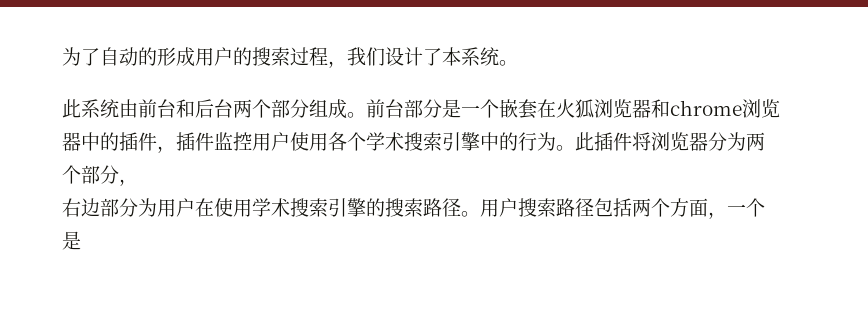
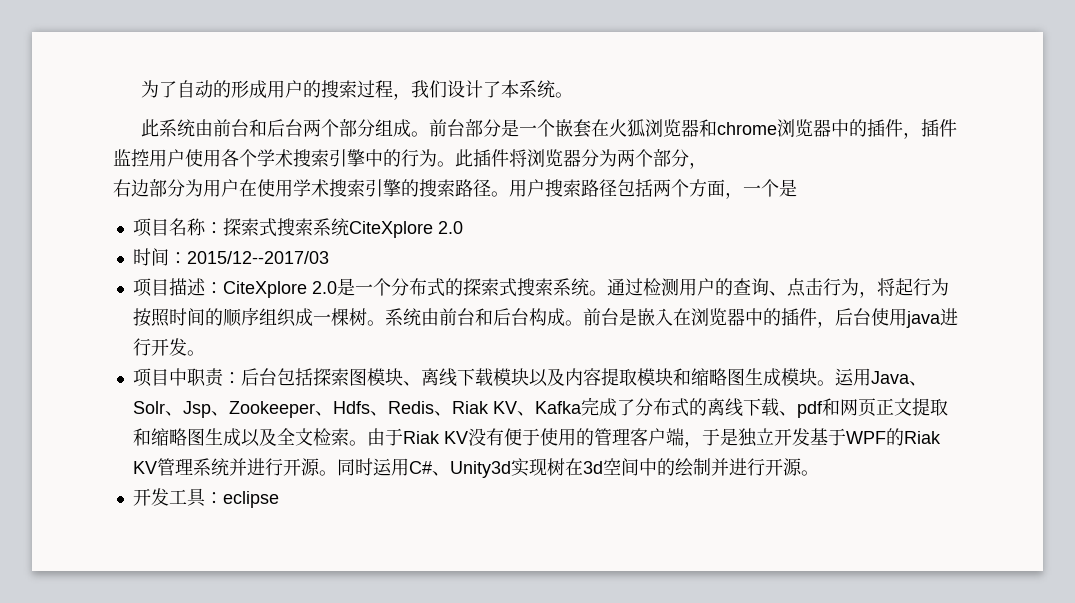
(81, 240) none -> [132,218,463,238] [132,248,329,266] [132,278,949,298] [132,308,958,328] [132,338,205,356] [132,368,927,387] [132,397,948,418] [132,428,941,448] [132,458,819,478] [132,488,279,508] // 项目名称：探索式搜索系统CiteXplore 2.0 // 时间：2015/12--2017/03 // 项目描述：CiteXplore 2.0是一个分布式的探索式搜索系统。通过检测用户的查询、点击行为，将起行为按照时间的顺序组织成一棵树。系统由前台和后台构成。前台是嵌入在浏览器中的插件，后台使用java进行开发。 // 项目中职责：后台包括探索图模块、离线下载模块以及内容提取模块和缩略图生成模块。运用Java、Solr、Jsp、Zookeeper、Hdfs、Redis、Riak KV、Kafka完成了分布式的离线下载、pdf和网页正文提取和缩略图生成以及全文检索。由于Riak KV没有便于使用的管理客户端，于是独立开发基于WPF的Riak KV管理系统并进行开源。同时运用C#、Unity3d实现树在3d空间中的绘制并进行开源。 // 开发工具：eclipse

